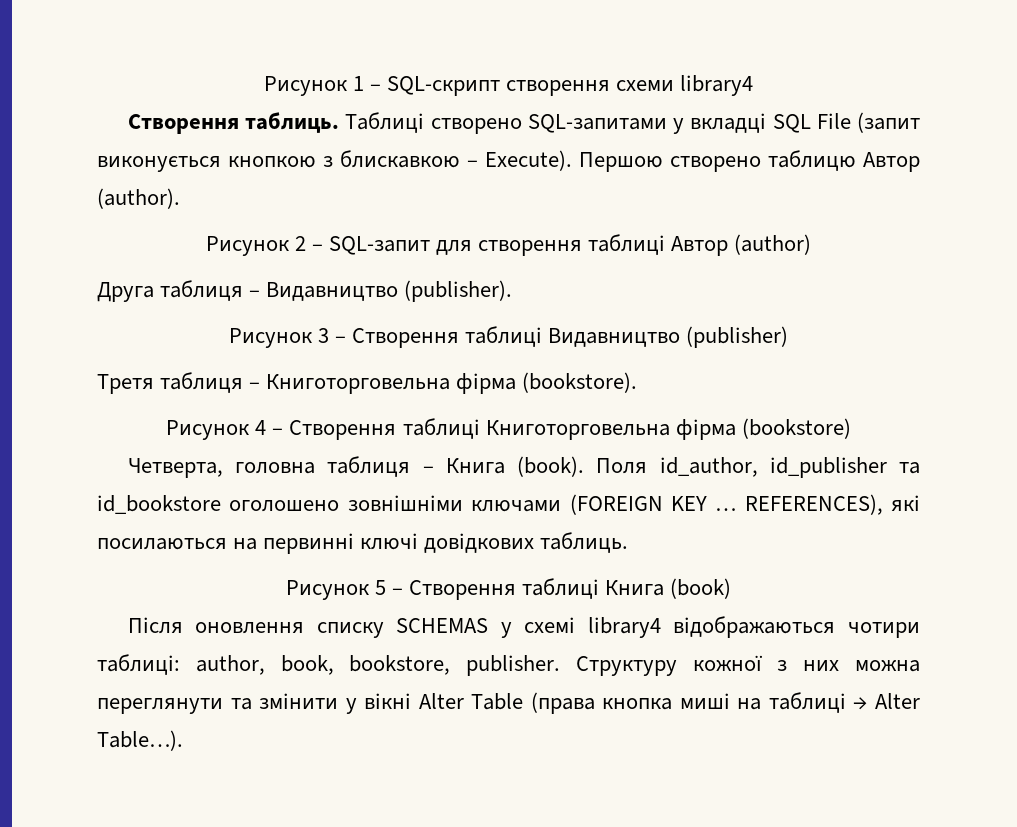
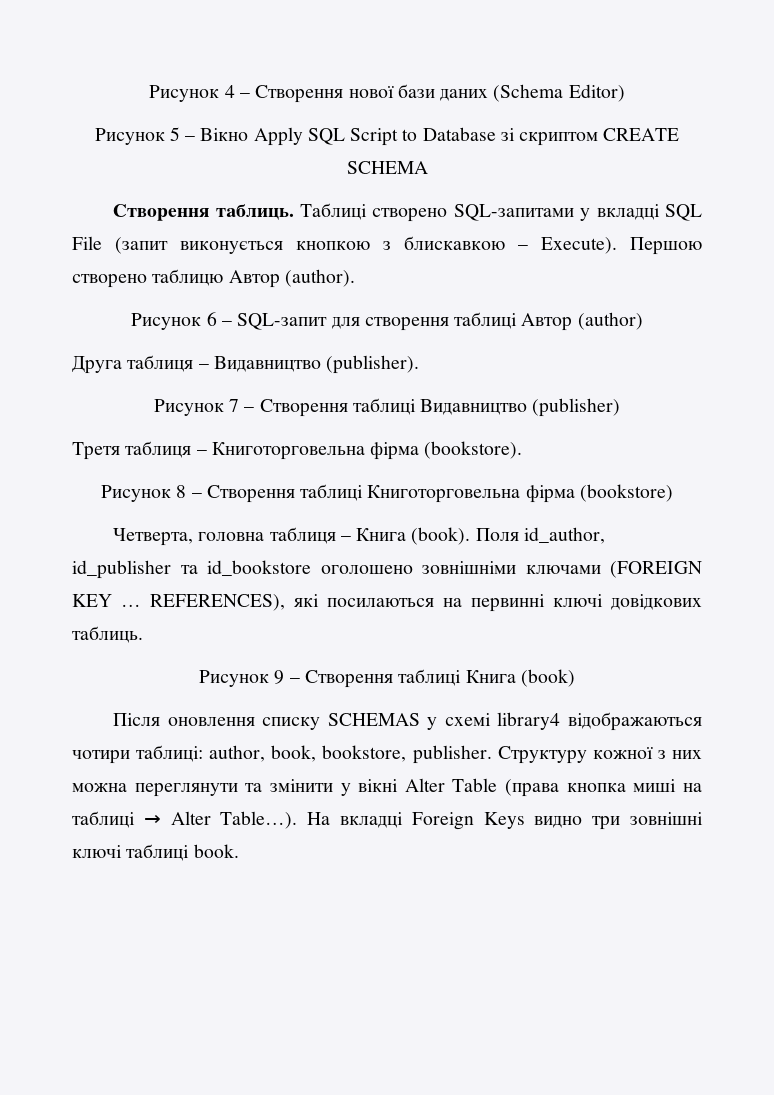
[263,75,754,96] Рисунок 1 – SQL-скрипт створення схеми library4 -> [149,84,625,103] [94,127,680,146] [346,161,428,174] Рисунок 4 – Створення нової бази даних (Schema Editor) // Рисунок 5 – Вікно Apply SQL Script to Database зі скриптом CREATE SCHEMA
[294,236,306,251] 2 -> [206,312,217,326] 6
[317,328,329,343] 3 -> [228,399,239,412] 7
[255,420,267,435] 4 -> [176,485,187,498] 8
[374,580,386,595] 5 -> [274,670,285,684] 9
(183, 740) none -> [307,812,703,830] [72,844,239,861] На вкладці Foreign Keys видно три зовнішні ключі таблиці book.

